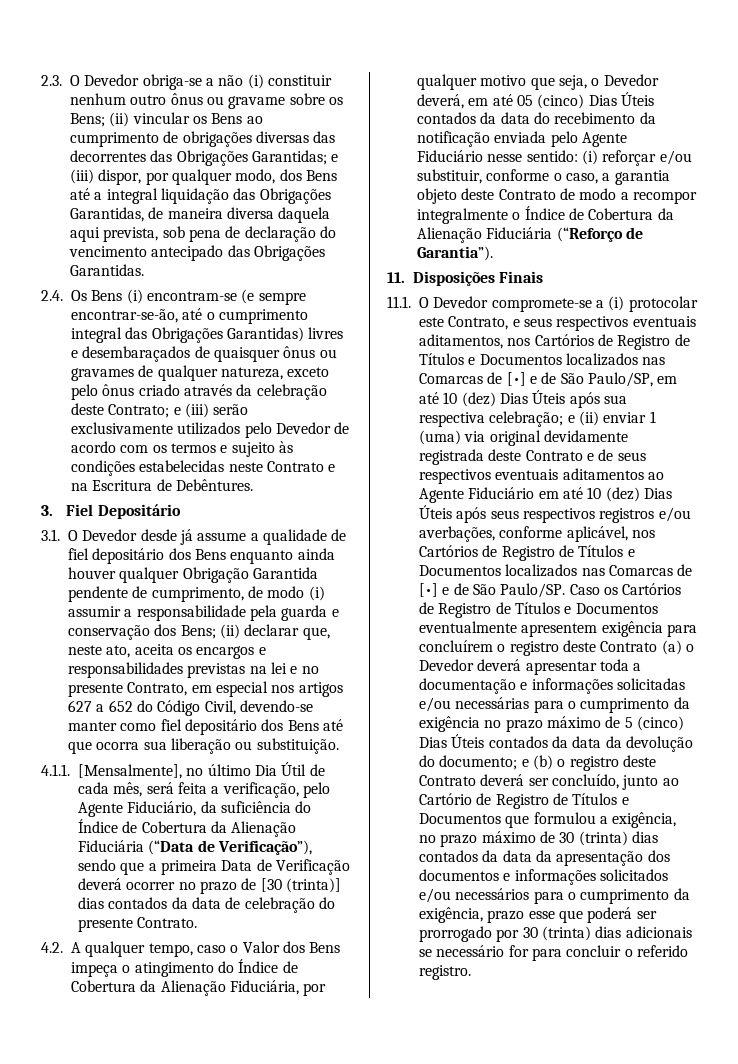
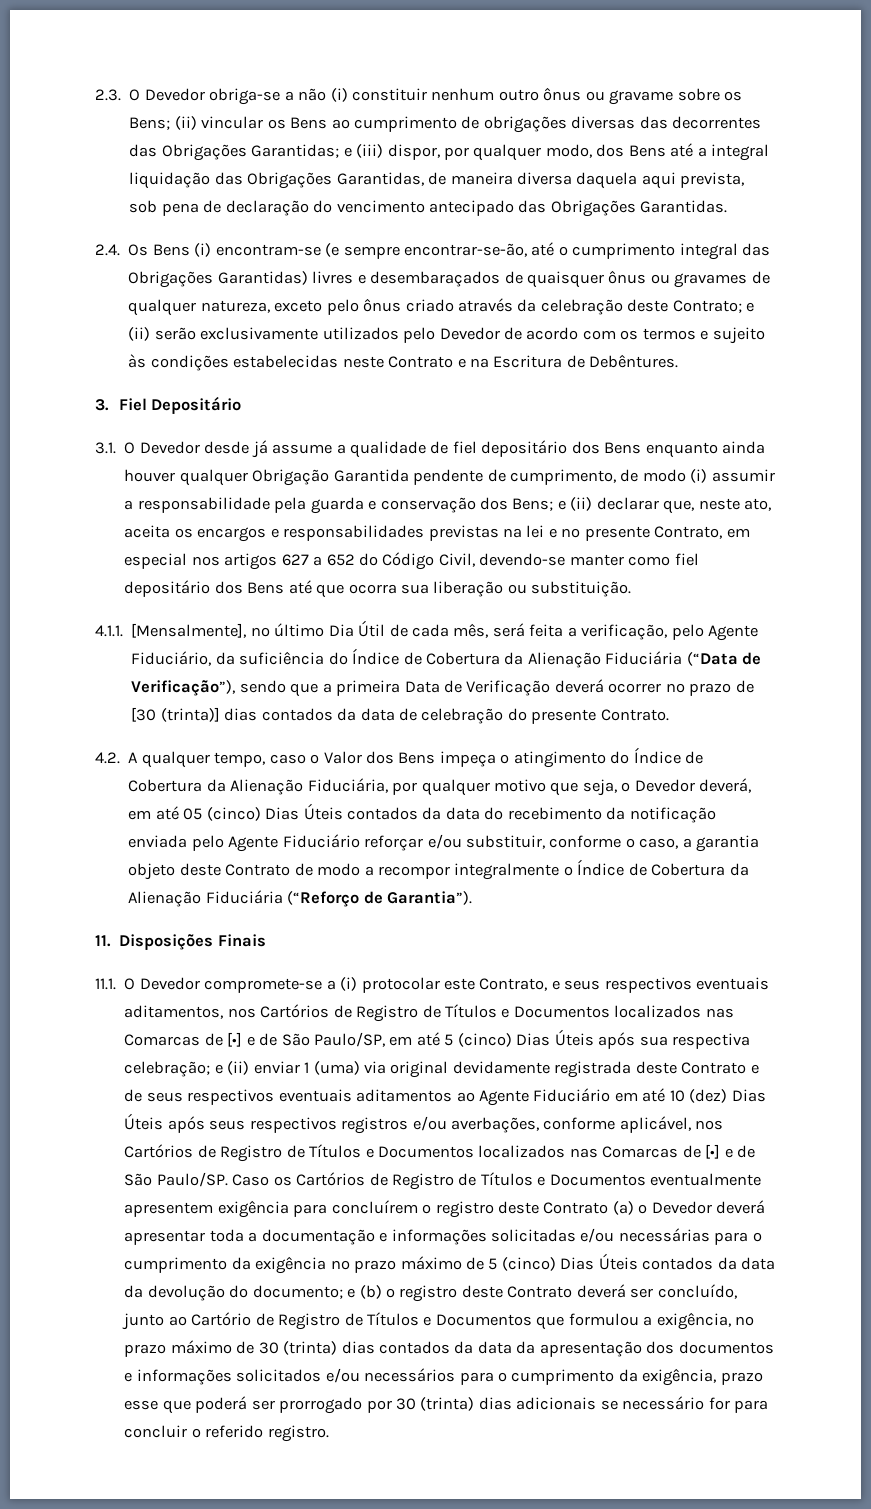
[184,403,209,418] (iii) -> [128,327,151,341] (ii)
(216, 632) none -> [557,500,566,510] e
[487,150,598,165] nesse sentido: (i) -> (360, 841) none
[443,392,496,407] 10 (dez) -> [444,1033,512,1047] 5 (cinco)

